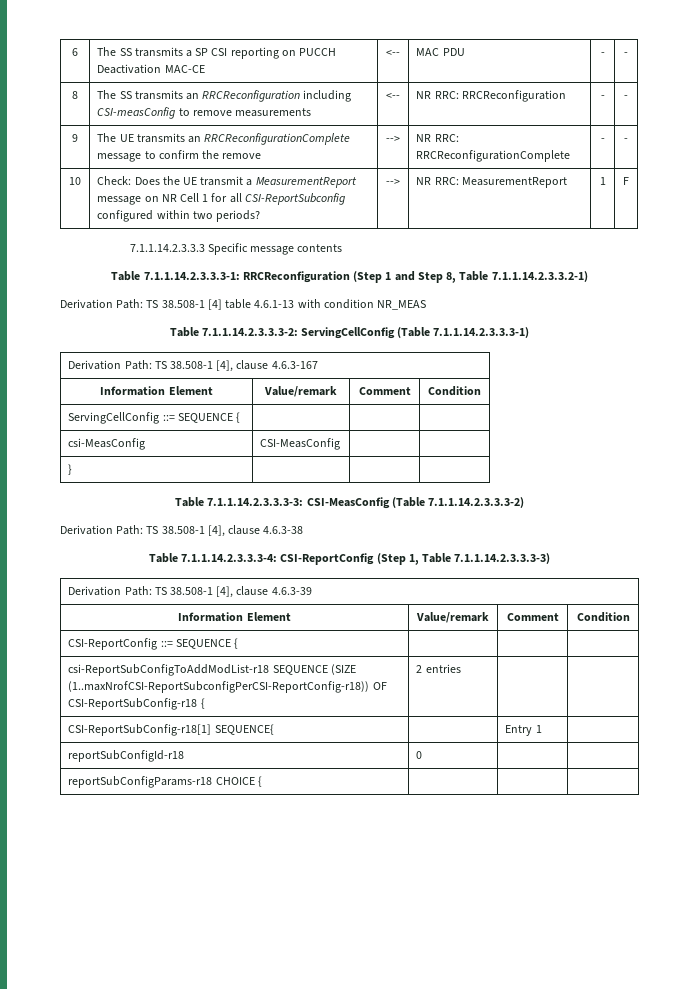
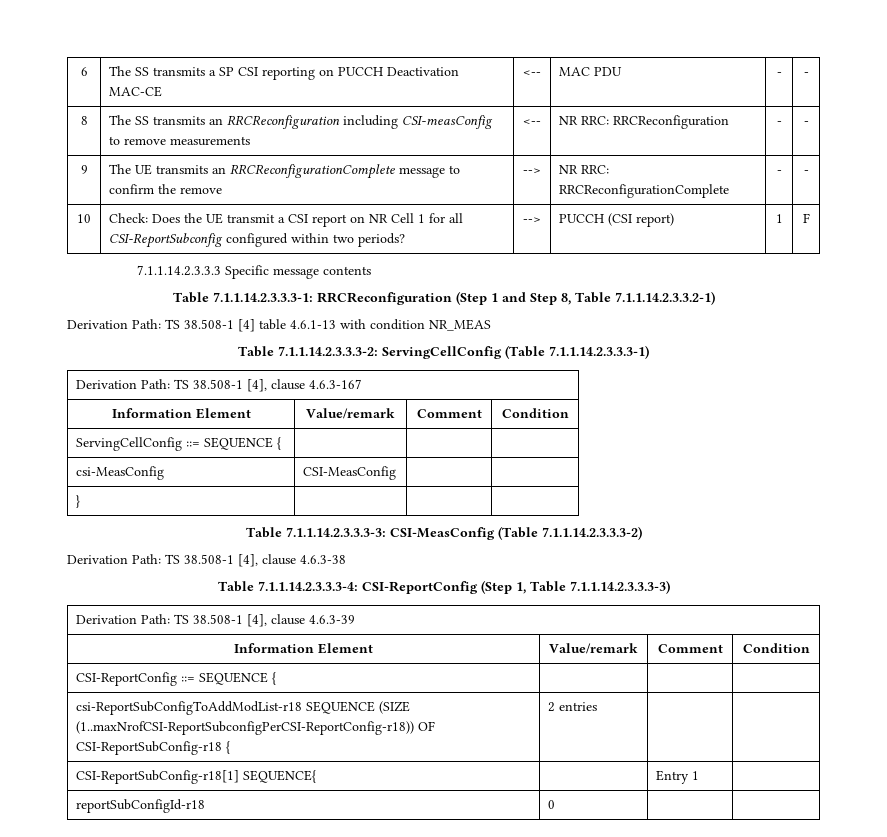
[255,177,357,188] [97,196,142,205] MeasurementReport message -> [288,214,348,227] CSI report
[416,177,567,188] NR RRC: MeasurementReport -> [559,213,675,227] PUCCH (CSI report)
[68,776,262,788] // reportSubConfigParams-r18 CHOICE { | | | -> (556, 804) none

